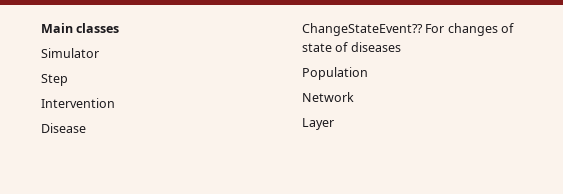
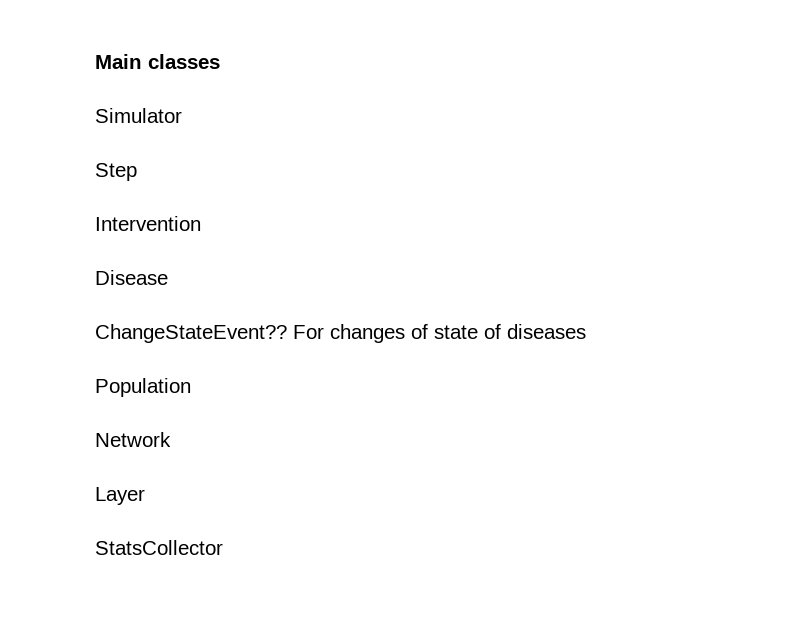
(334, 124) none -> [95,540,223,555] // StatsCollector

